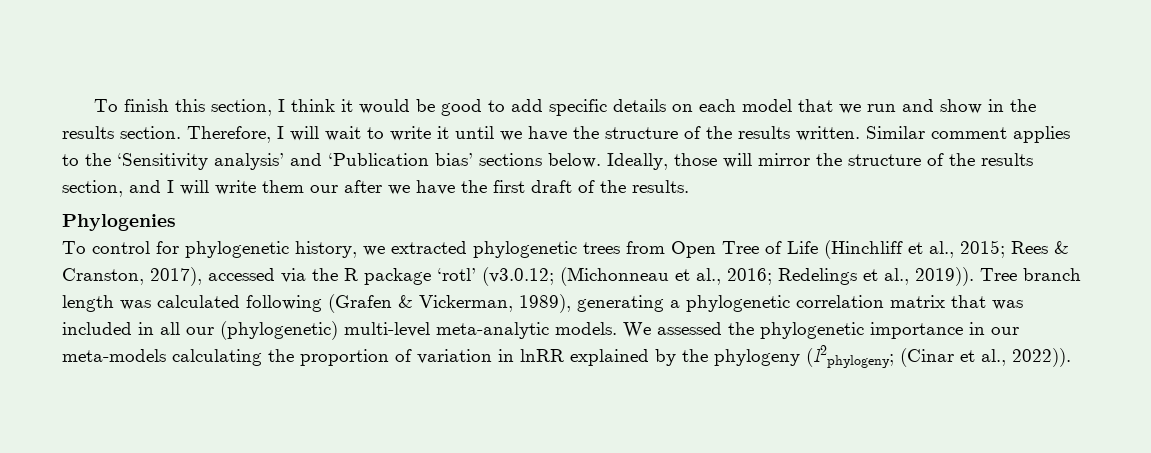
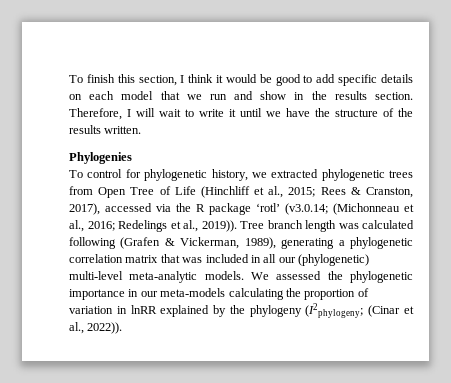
[866,126,1070,143] [62,153,1033,170] [62,180,689,197] Similar comment applies to the ‘Sensitivity analysis’ and ‘Publication bias’ sections below. Ideally, those will mirror the structure of the results section, and I will write them our after we have the first draft of the results. -> (142, 130) none
[482,267,554,286] (v3.0.12; -> [285,203,328,215] (v3.0.14;

